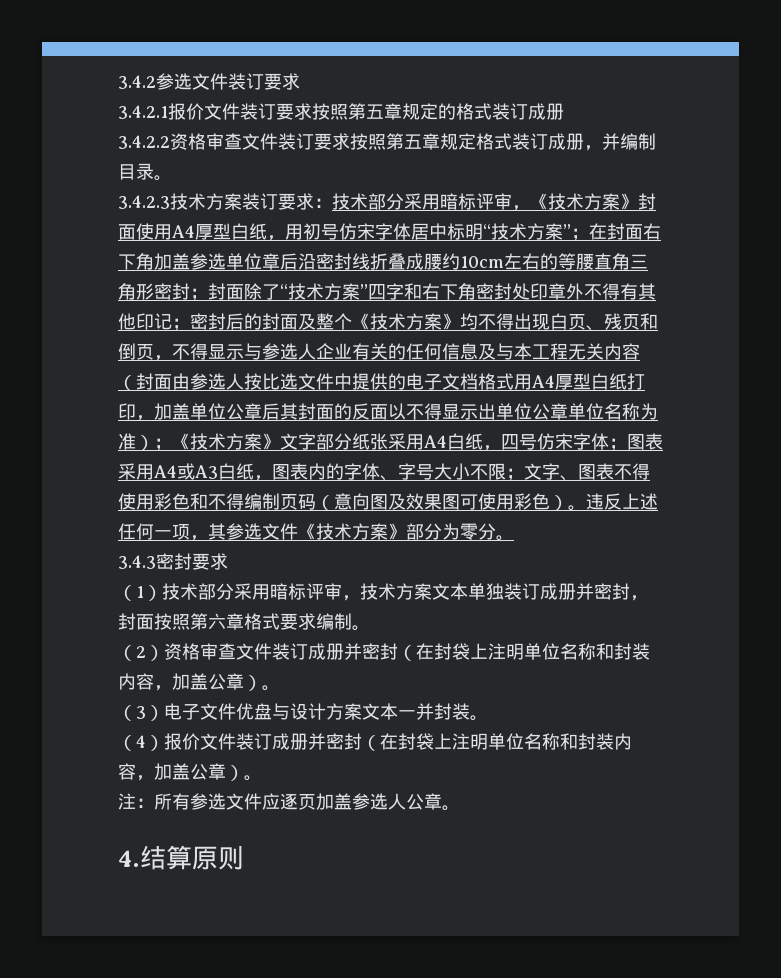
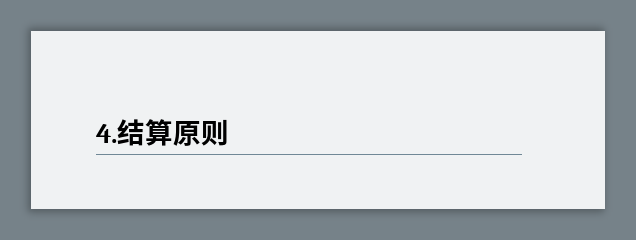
[118,73,300,90] [118,103,564,120] [118,133,656,151] [118,163,172,181] [118,193,656,211] [118,223,661,241] [118,253,648,270] [118,283,656,301] [118,313,658,331] [118,343,640,361] [118,373,645,391] [118,403,658,421] [118,433,663,451] [118,463,650,481] [118,493,658,511] [118,523,514,541] [118,553,228,570] [118,583,648,601] [118,613,370,631] [118,643,650,661] [118,673,280,691] [118,703,488,721] [118,733,632,751] [118,763,262,781] [118,793,460,811] 3.4.2参选文件装订要求 // 3.4.2.1报价文件装订要求按照第五章规定的格式装订成册 // 3.4.2.2资格审查文件装订要求按照第五章规定格式装订成册，并编制目录。 // 3.4.2.3技术方案装订要求：技术部分采用暗标评审，《技术方案》封面使用A4厚型白纸，用初号仿宋字体居中标明“技术方案”；在封面右下角加盖参选单位章后沿密封线折叠成腰约10cm左右的等腰直角三角形密封；封面除了“技术方案”四字和右下角密封处印章外不得有其他印记；密封后的封面及整个《技术方案》均不得出现白页、残页和倒页，不得显示与参选人企业有关的任何信息及与本工程无关内容（封面由参选人按比选文件中提供的电子文档格式用A4厚型白纸打印，加盖单位公章后其封面的反面以不得显示出单位公章单位名称为准）；《技术方案》文字部分纸张采用A4白纸，四号仿宋字体；图表采用A4或A3白纸，图表内的字体、字号大小不限；文字、图表不得使用彩色和不得编制页码（意向图及效果图可使用彩色）。违反上述任何一项，其参选文件《技术方案》部分为零分。 // 3.4.3密封要求 // （1）技术部分采用暗标评审，技术方案文本单独装订成册并密封，封面按照第六章格式要求编制。 // （2）资格审查文件装订成册并密封（在封袋上注明单位名称和封装内容，加盖公章）。 // （3）电子文件优盘与设计方案文本一并封装。 // （4）报价文件装订成册并密封（在封袋上注明单位名称和封装内容，加盖公章）。 // 注：所有参选文件应逐页加盖参选人公章。 // -> (96, 133) none

